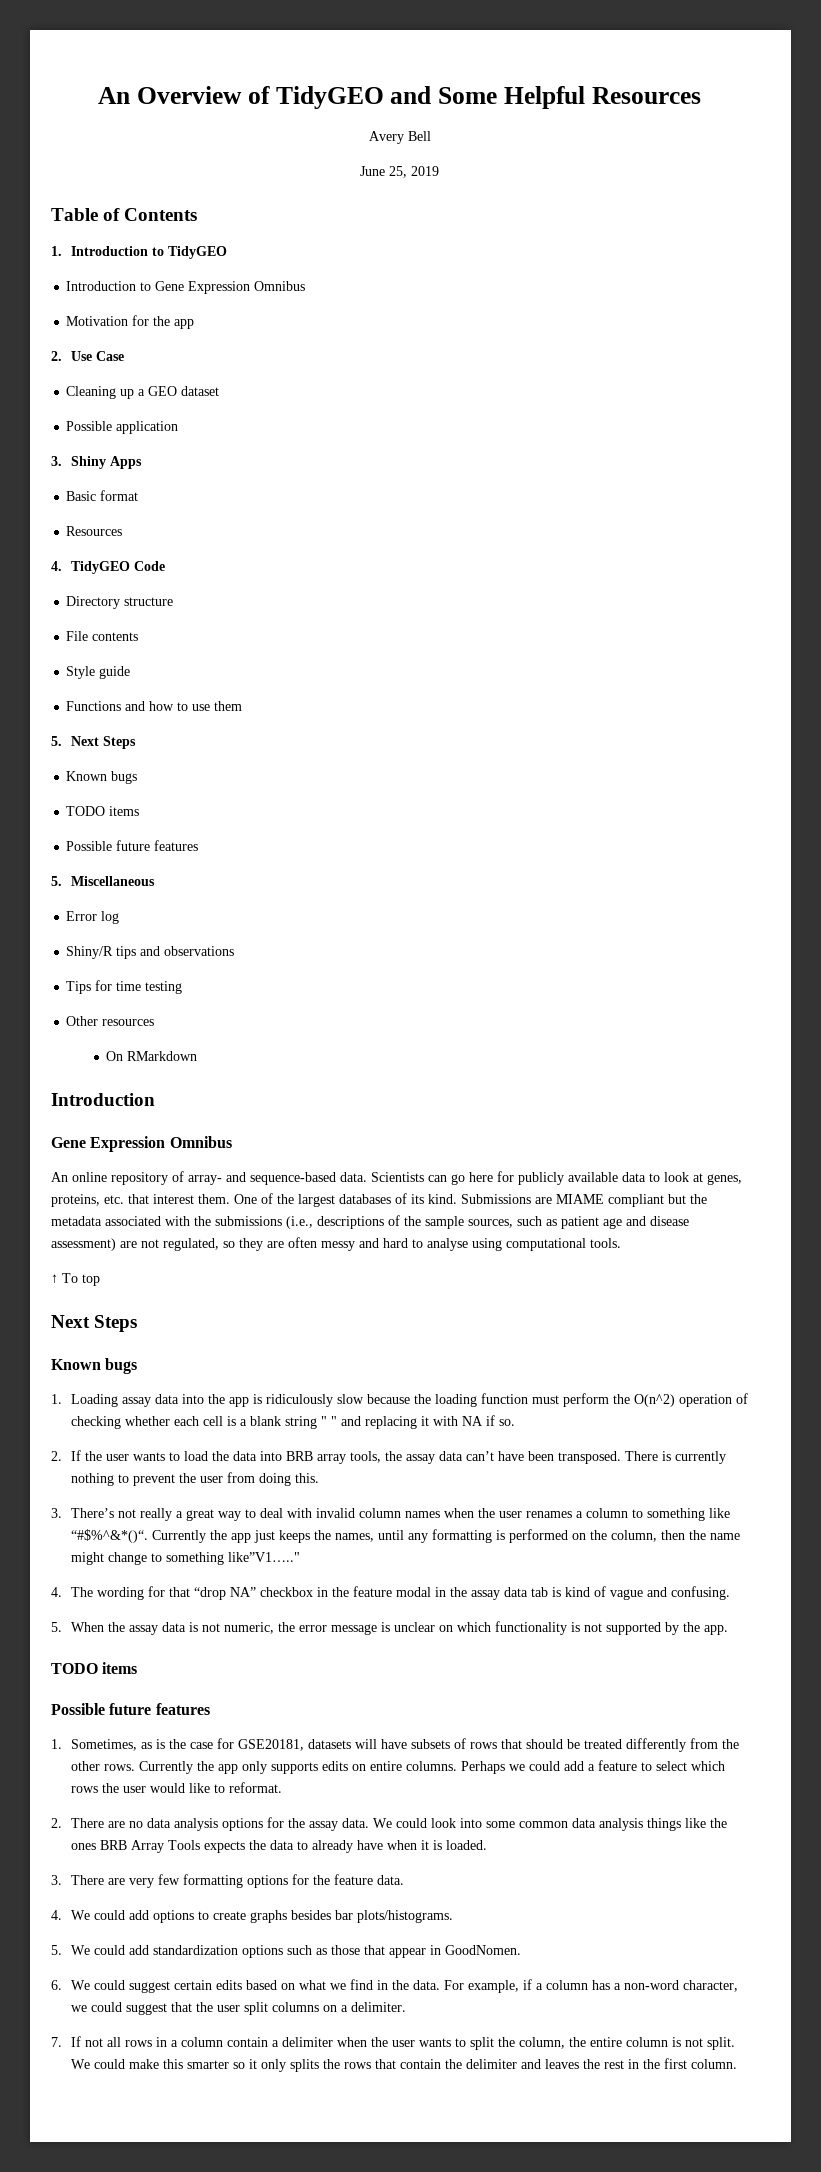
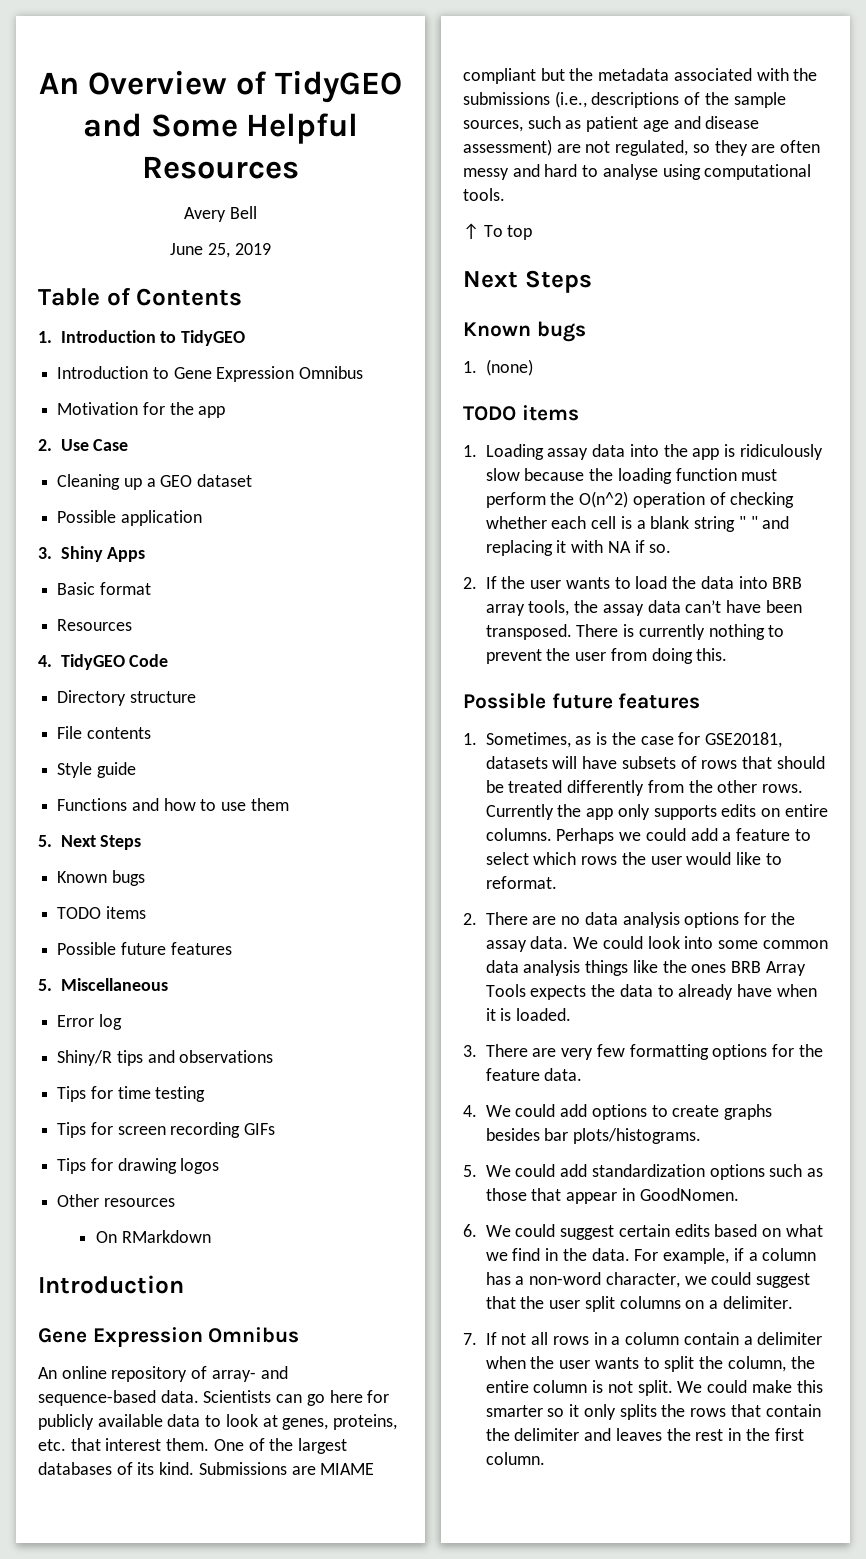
(183, 987) none -> [57,1122,276,1138] [57,1158,220,1174] // Tips for screen recording GIFs // Tips for drawing logos
(138, 1366) none -> [463,359,533,376] [463,405,579,421] // 1. (none) // TODO items
[51,1508,730,1521] [70,1529,740,1543] [70,1552,300,1565] [51,1586,730,1600] [51,1621,728,1635] [51,1662,138,1674] // 3. There’s not really a great way to deal with invalid column names when the user renames a column to something like “#$%^&*()“. Currently the app just keeps the names, until any formatting is performed on the column, then the name might change to something like”V1….." // 4. The wording for that “drop NA” checkbox in the feature modal in the assay data tab is kind of vague and confusing. // 5. When the assay data is not numeric, the error message is unclear on which functionality is not supported by the app. // TODO items -> (728, 654) none

